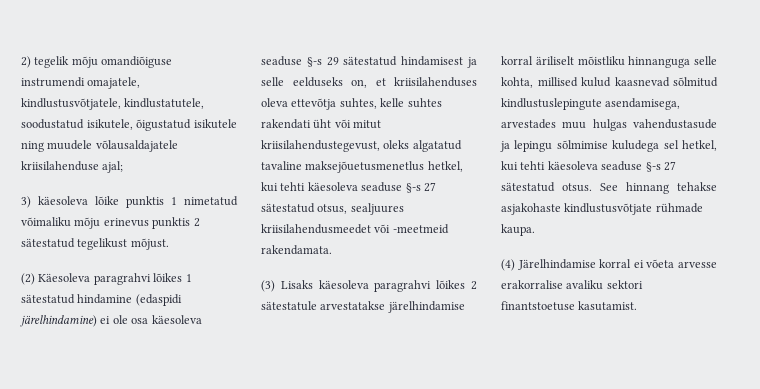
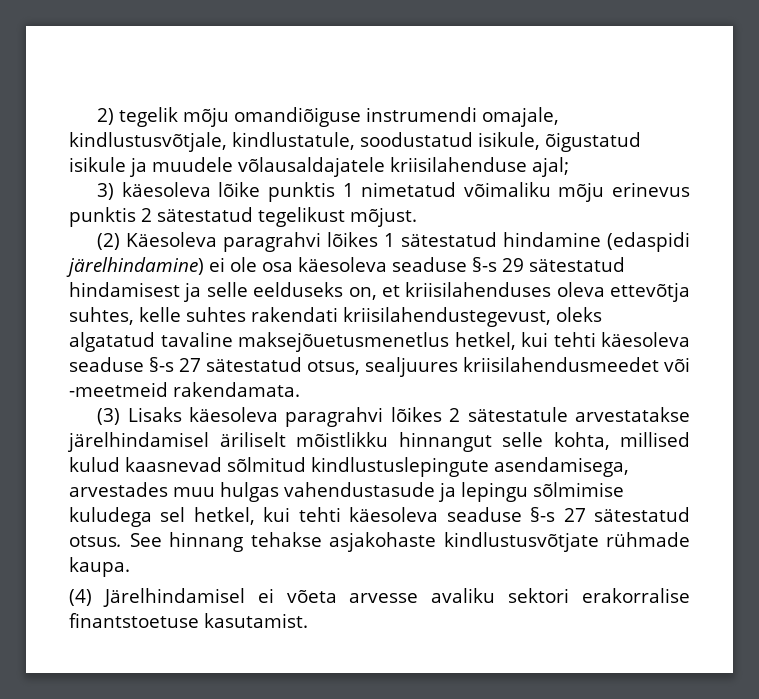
[87,77,141,89] [21,98,205,110] [21,119,237,131] [21,141,44,152] omajatele, kindlustusvõtjatele, kindlustatutele, soodustatud isikutele, õigustatud isikutele ning -> [482,107,560,127] [69,132,641,152] [69,157,147,177] omajale, kindlustusvõtjale, kindlustatule, soodustatud isikule, õigustatud isikule ja
[313,119,382,129] üht või mitut -> (338, 314) none
[387,301,465,313] [501,56,691,68] järelhindamise korral äriliselt mõistliku hinnanguga -> [67,432,492,452] järelhindamisel äriliselt mõistlikku hinnangut
[517,259,632,270] Järelhindamise korral -> [102,588,245,607] Järelhindamisel
[501,280,563,289] erakorralise -> (419, 598) none
(643, 284) none -> [581,588,690,603] erakorralise

